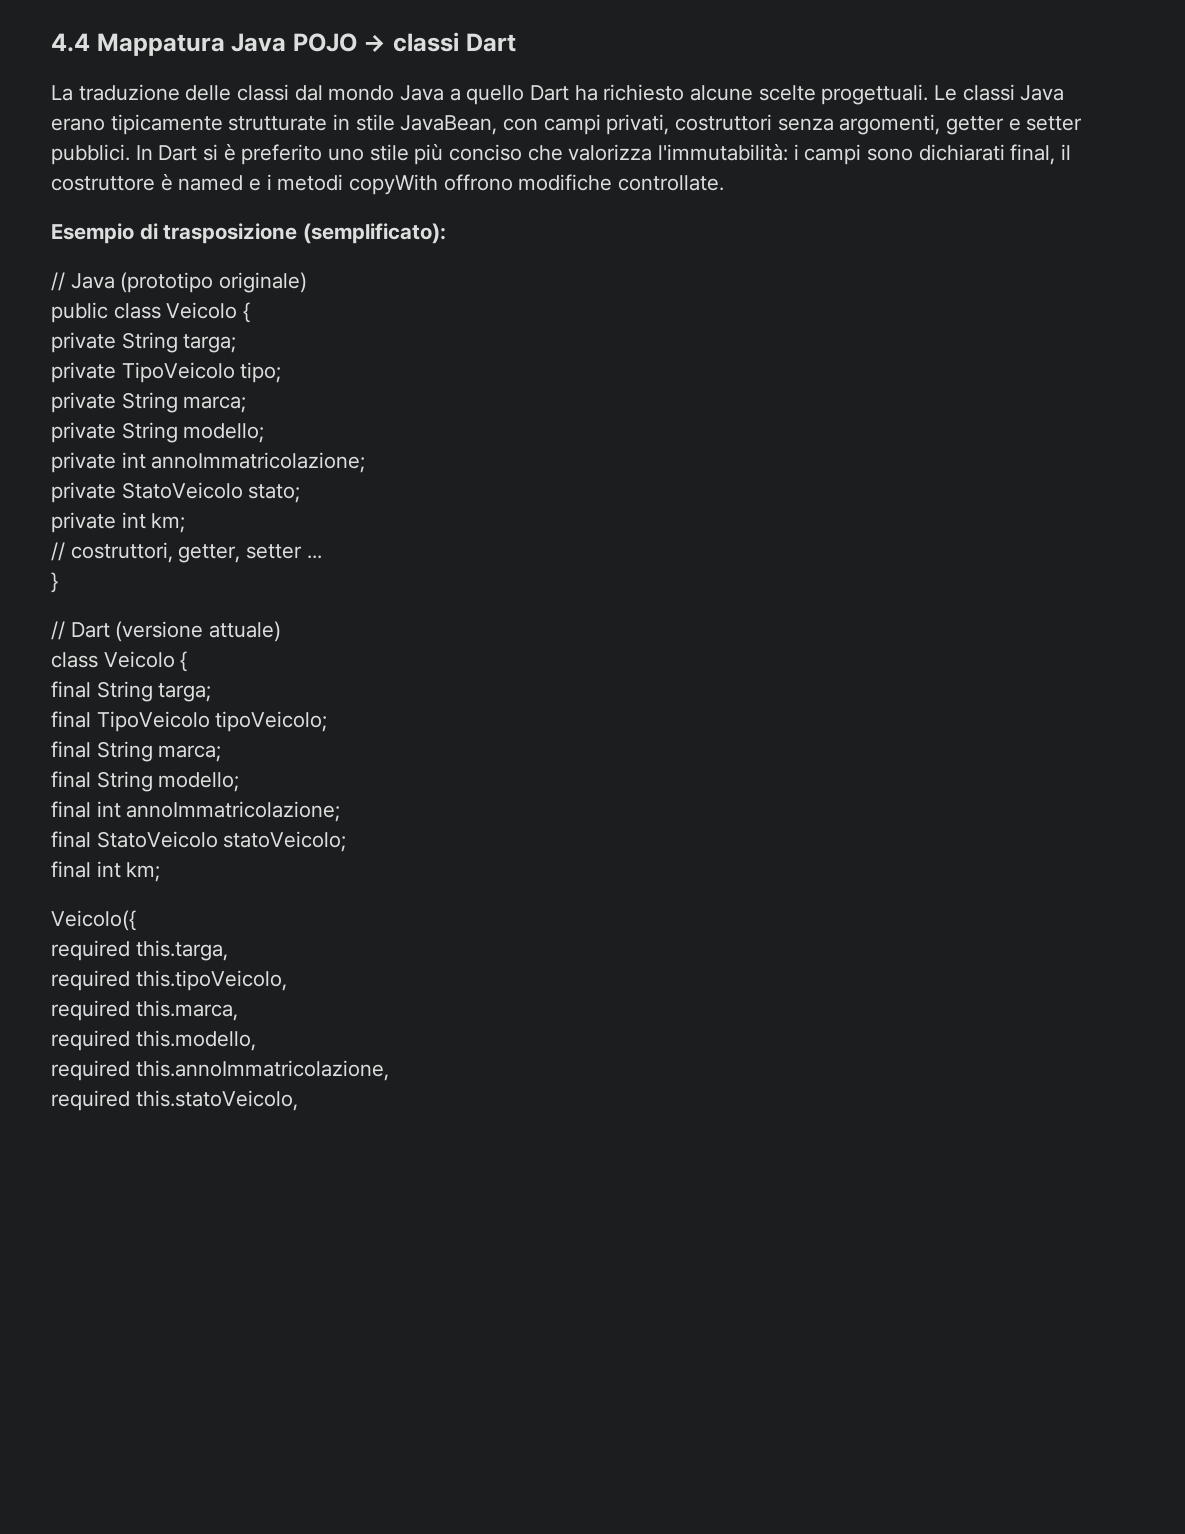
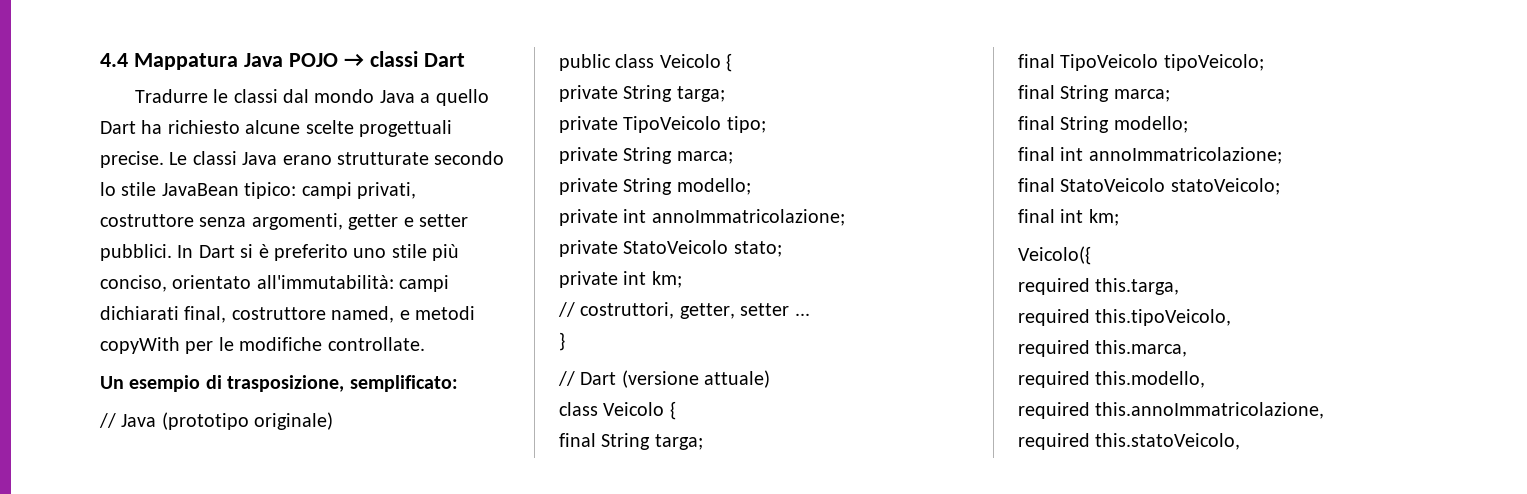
[51,84,232,101] La traduzione delle -> [134,89,229,103] Tradurre le
[821,84,929,105] progettuali. -> [359,120,452,137] [100,151,164,168] progettuali precise.
[110,114,539,135] tipicamente strutturate in stile JavaBean, con -> [337,151,505,165] [100,182,297,199] strutturate secondo lo stile JavaBean tipico:
[675,114,773,131] costruttori -> [100,214,194,227] costruttore
[449,143,1072,165] [51,173,725,195] [51,223,447,244] conciso che valorizza l'immutabilità: i campi sono dichiarati final, il costruttore è named e i metodi copyWith offrono modifiche controllate. // Esempio di trasposizione (semplificato): -> [100,275,450,292] [100,306,475,323] [100,337,425,354] [100,375,458,392] conciso, orientato all'immutabilità: campi dichiarati final, costruttore named, e metodi copyWith per le modifiche controllate. // Un esempio di trasposizione, semplificato:

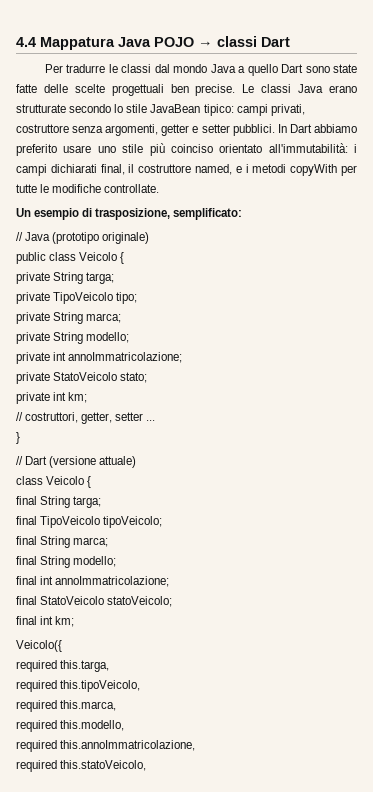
[134,89,208,103] Tradurre -> [44,64,106,73] Per tradurre
[141,120,301,134] ha richiesto alcune -> [305,64,357,73] [16,84,68,93] sono state fatte delle
(452, 128) none -> [170,84,189,93] ben
[240,244,348,261] si è preferito -> [313,124,357,133] [16,144,92,156] abbiamo preferito usare
[100,275,167,292] conciso, -> [170,144,213,153] coinciso
(394, 282) none -> [354,144,357,153] i
(227, 314) none -> [128,164,135,173] il
(410, 315) none -> [245,164,249,173] i
(214, 347) none -> [16,184,37,193] tutte

